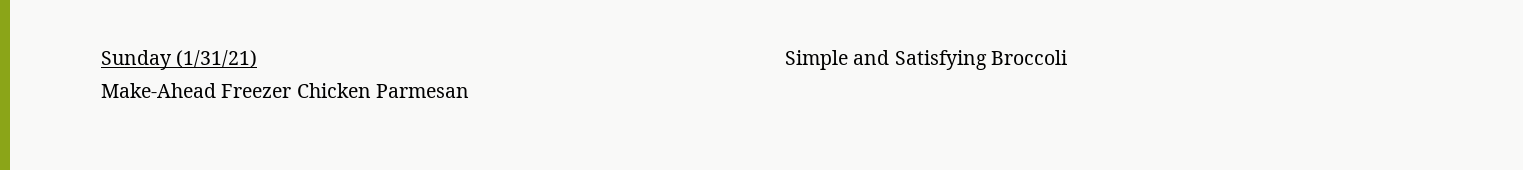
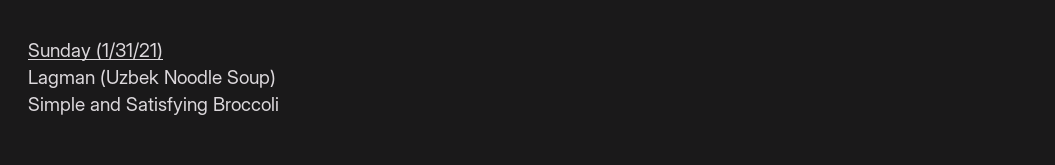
[101,83,469,98] Make-Ahead Freezer Chicken Parmesan -> [28,69,277,88] Lagman (Uzbek Noodle Soup)

